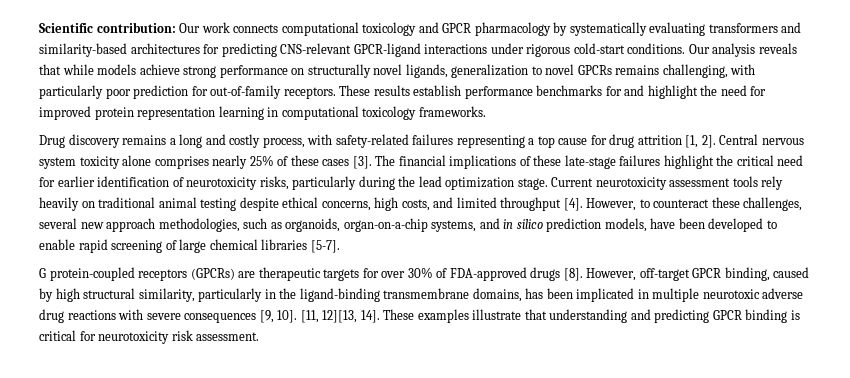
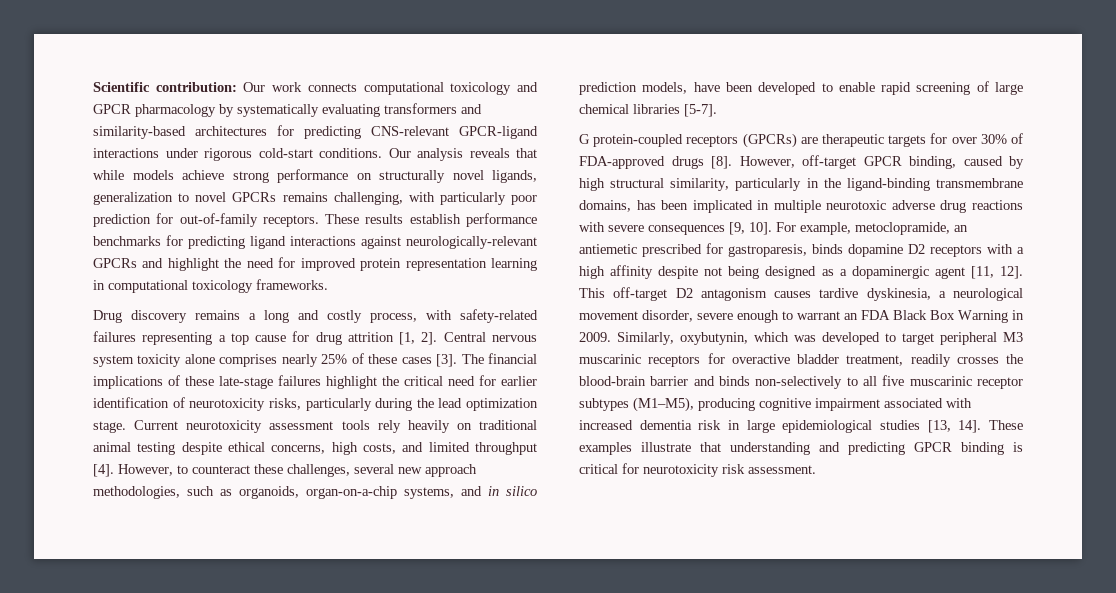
(622, 91) none -> [188,236,537,249] [93,258,137,268] predicting ligand interactions against neurologically-relevant GPCRs
[300,310,358,323] [11, 12][13, -> [776,222,968,235] [579,243,1024,257] [579,265,1023,279] [579,287,1023,301] [579,310,1024,323] [579,332,1023,345] [579,353,1023,367] [579,375,1023,389] [579,397,972,412] [579,420,951,433] For example, metoclopramide, an antiemetic prescribed for gastroparesis, binds dopamine D2 receptors with a high affinity despite not being designed as a dopaminergic agent [11, 12]. This off-target D2 antagonism causes tardive dyskinesia, a neurological movement disorder, severe enough to warrant an FDA Black Box Warning in 2009. Similarly, oxybutynin, which was developed to target peripheral M3 muscarinic receptors for overactive bladder treatment, readily crosses the blood-brain barrier and binds non-selectively to all five muscarinic receptor subtypes (M1–M5), producing cognitive impairment associated with increased dementia risk in large epidemiological studies [13,

